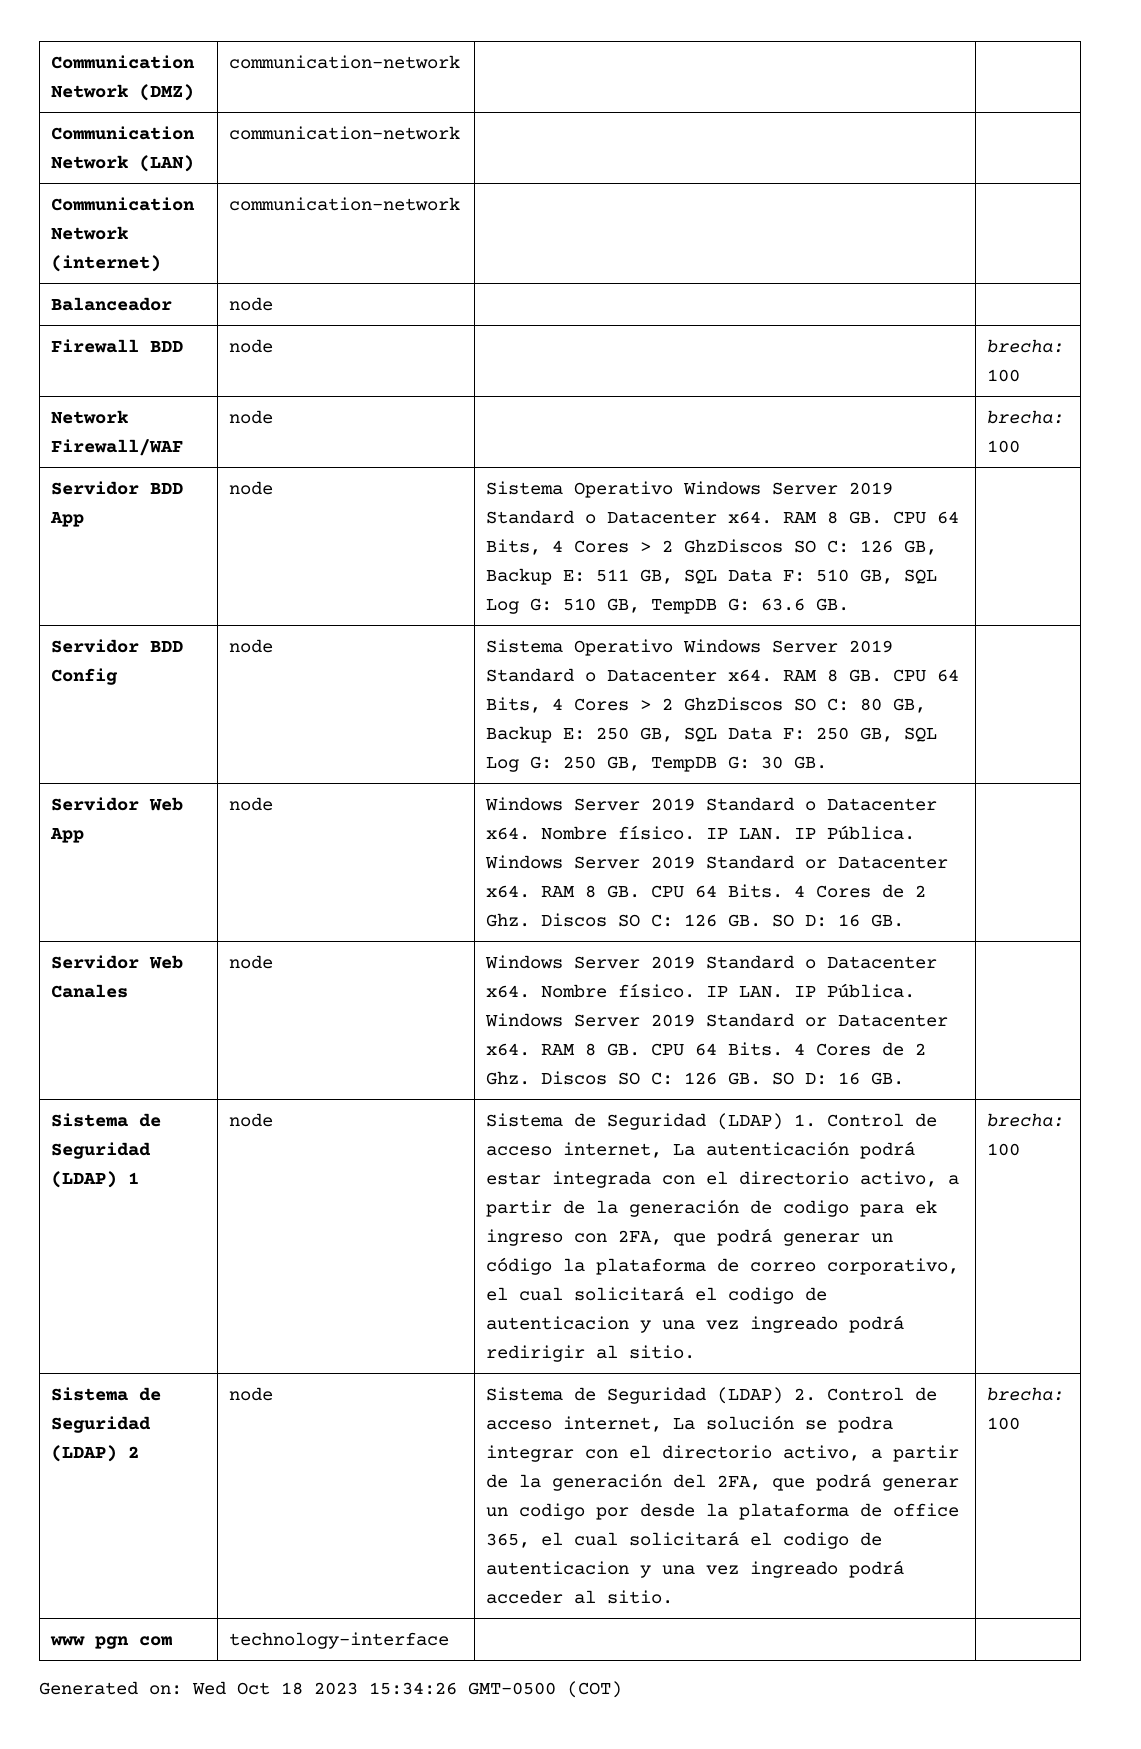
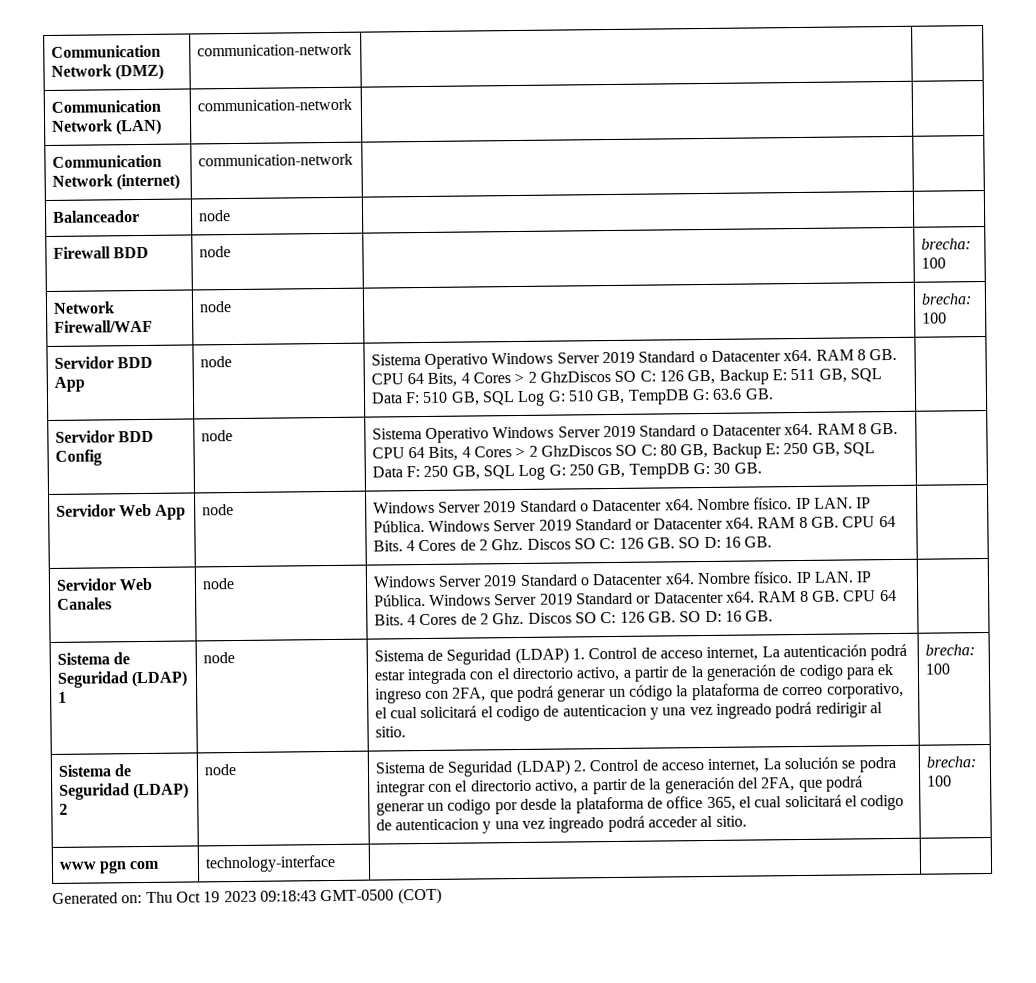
[192,1681,457,1695] Wed Oct 18 2023 15:34:26 -> [145,890,317,903] Thu Oct 19 2023 09:18:43

